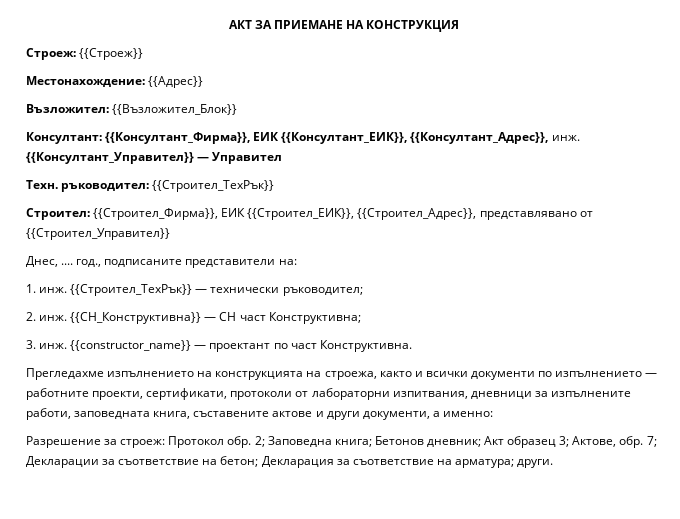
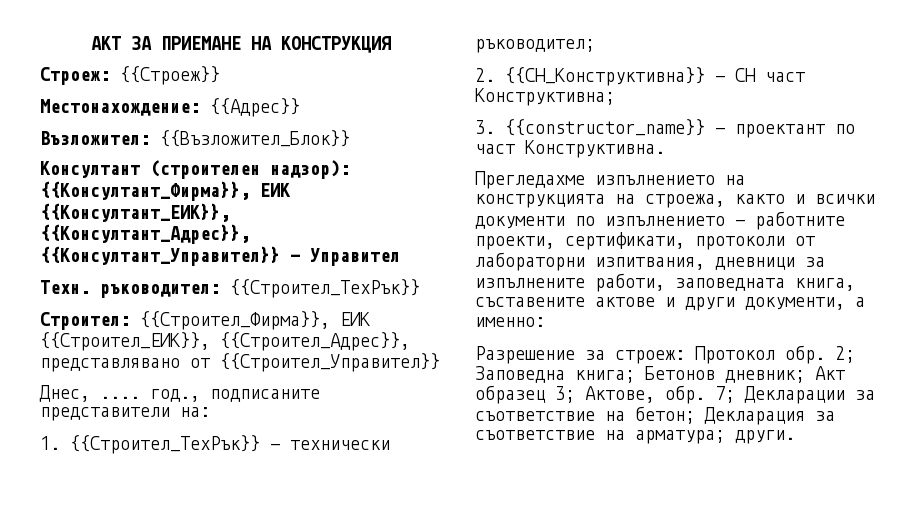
[26,132,102,144] Консултант: -> [40,160,350,179] Консултант (строителен надзор):
[551,135,580,141] инж. -> (250, 234) none
[39,287,68,293] инж. -> (60, 443) none
[39,315,68,321] инж. -> (495, 75) none
[39,343,68,349] инж. -> (495, 127) none

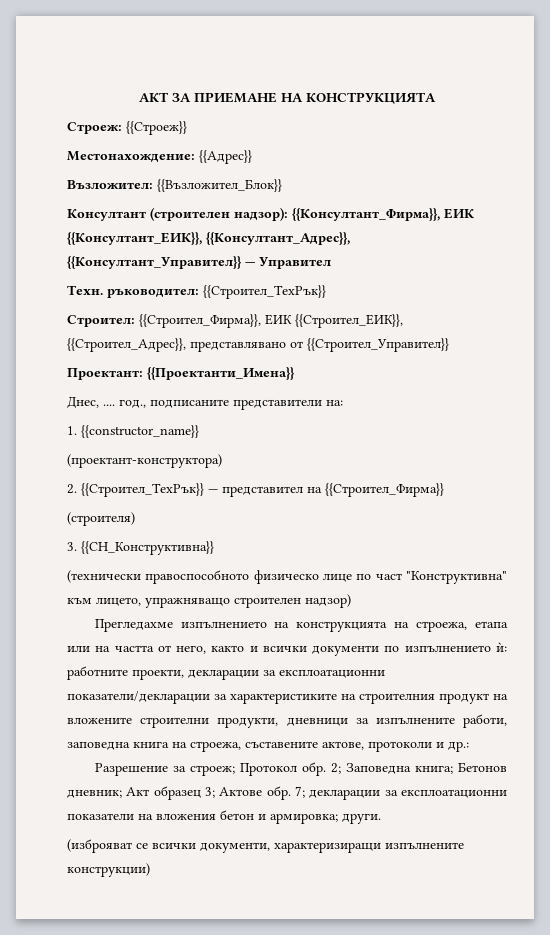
[280,36,391,53] КОНСТРУКЦИЯ -> [306,92,436,104] КОНСТРУКЦИЯТА
(440, 362) none -> [67,367,295,380] // Проектант: {{Проектанти_Имена}}
[70,435,390,454] [475,39,595,53] [475,67,805,86] [475,88,615,106] [475,119,855,138] [475,140,665,158] {{Строител_ТехРък}} — технически ръководител; // 2. {{СН_Конструктивна}} — СН част Конструктивна; // 3. {{constructor_name}} — проектант по част Конструктивна. -> [81,425,199,438] [67,454,222,468] [67,483,444,497] [67,512,135,526] [67,541,214,555] [67,570,507,584] [67,594,351,608] {{constructor_name}} // (проектант-конструктора) // 2. {{Строител_ТехРък}} — представител на {{Строител_Фирма}} // (строителя) // 3. {{СН_Конструктивна}} // (технически правоспособното физическо лице по част "Конструктивна" към лицето, упражняващо строителен надзор)
(725, 201) none -> [474,621,508,628] [67,645,207,654] етапа или на частта от него,
[735,220,745,226] — -> [495,642,507,652] ѝ:
[565,232,815,250] [475,252,825,271] [475,273,855,292] [475,297,865,311] [475,317,545,327] сертификати, протоколи от лабораторни изпитвания, дневници за изпълнените работи, заповедната книга, съставените актове и други документи, а именно: -> [188,669,385,680] [67,691,508,704] [67,714,508,728] [67,741,469,752] декларации за експлоатационни показатели/декларации за характеристиките на строителния продукт на вложените строителни продукти, дневници за изпълнените работи, заповедна книга на строежа, съставените актове, протоколи и др.:
[615,350,685,364] строеж: -> [189,765,235,776] строеж;
[585,386,655,403] Актове, -> [219,787,263,796] Актове
[744,386,875,404] [475,406,835,425] [475,430,795,444] Декларации за съответствие на бетон; Декларация за съответствие на арматура; други. -> [309,789,507,800] [67,810,381,824] [67,839,464,853] [67,863,150,877] декларации за експлоатационни показатели на вложения бетон и армировка; други. // (изброяват се всички документи, характеризиращи изпълнените конструкции)

